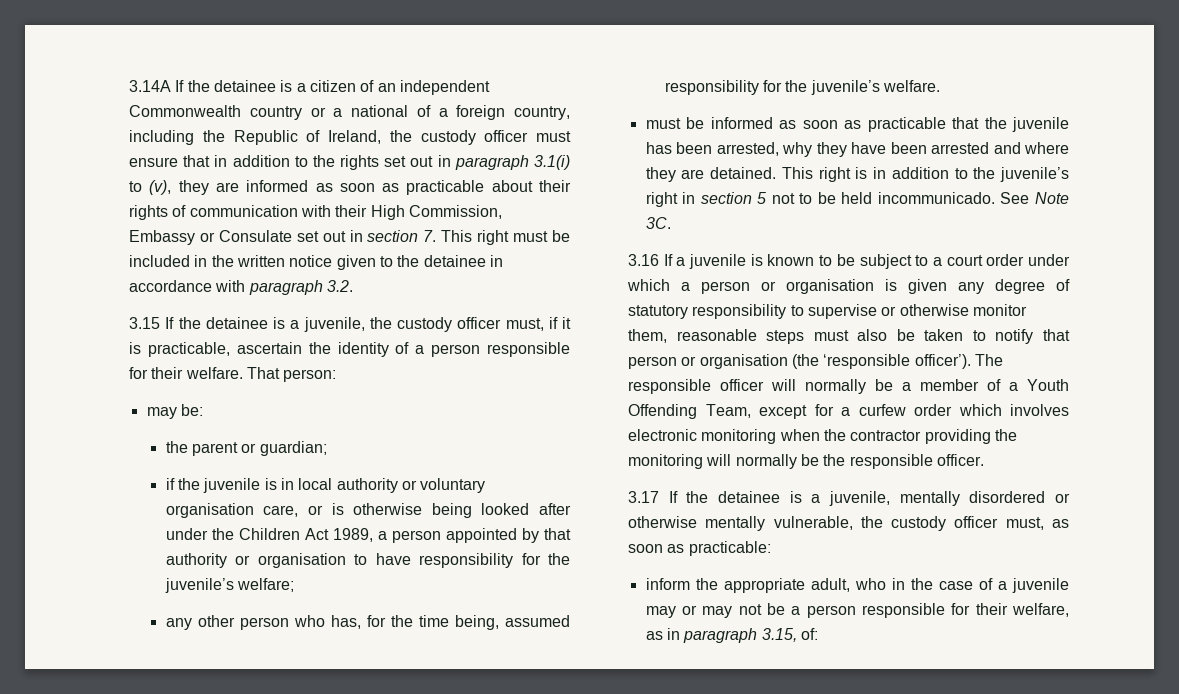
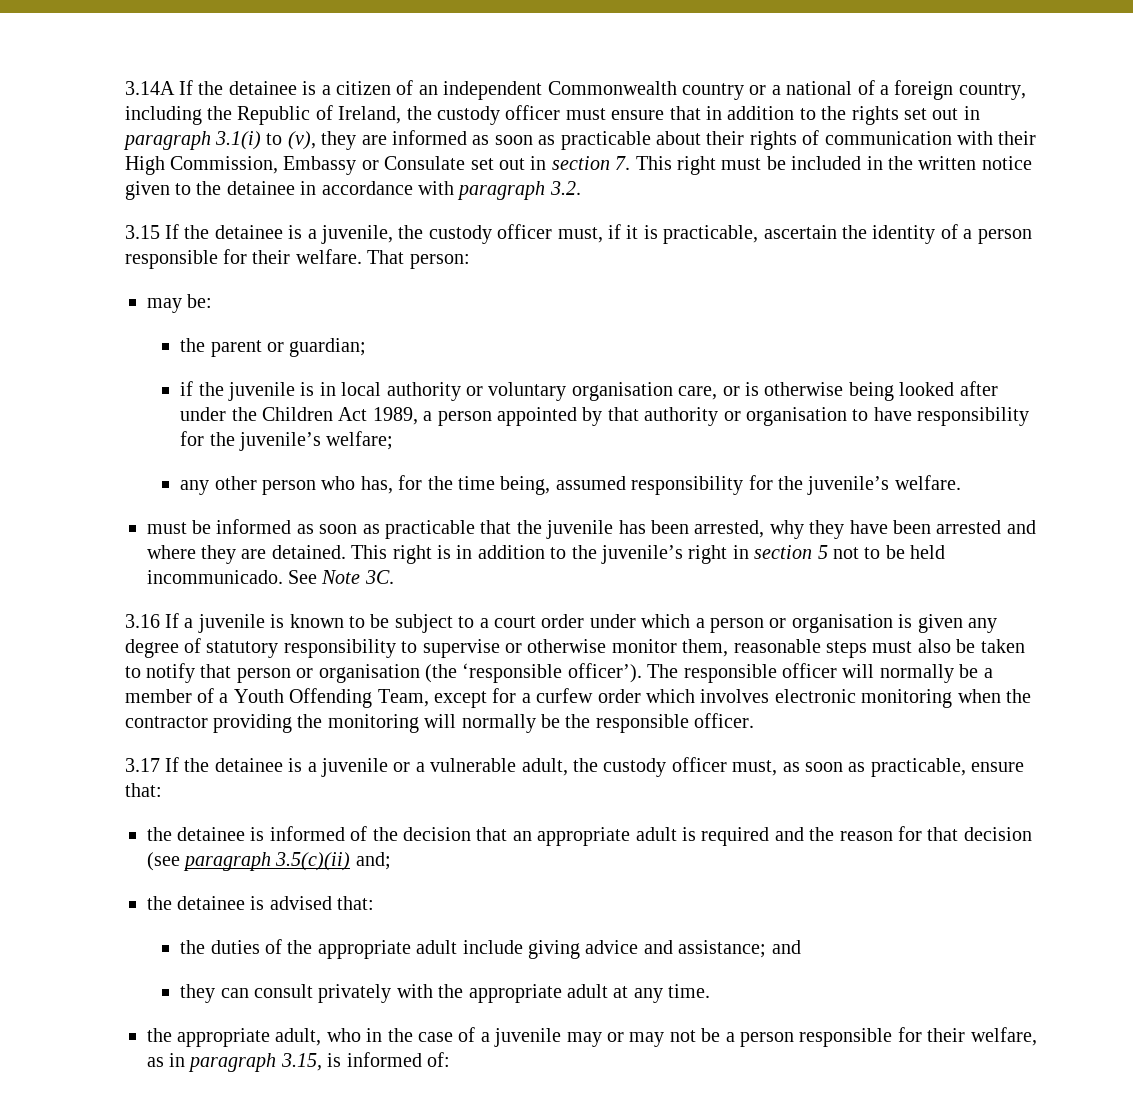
[829,491,1070,506] [628,516,853,531] juvenile, mentally disordered or otherwise mentally vulnerable, -> [321,758,568,777] juvenile or a vulnerable adult,
[688,541,771,556] [645,578,690,590] practicable: // inform -> [870,758,1025,777] [124,783,162,797] [146,826,1032,846] [146,852,391,871] [146,896,375,910] [180,939,801,959] [180,984,711,1003] practicable, ensure that: // the detainee is informed of the decision that an appropriate adult is required and the reason for that decision (see paragraph 3.5(c)(ii) and; // the detainee is advised that: // the duties of the appropriate adult include giving advice and assistance; and // they can consult privately with the appropriate adult at any time. //
(797, 635) none -> [327,1052,422,1067] is informed

